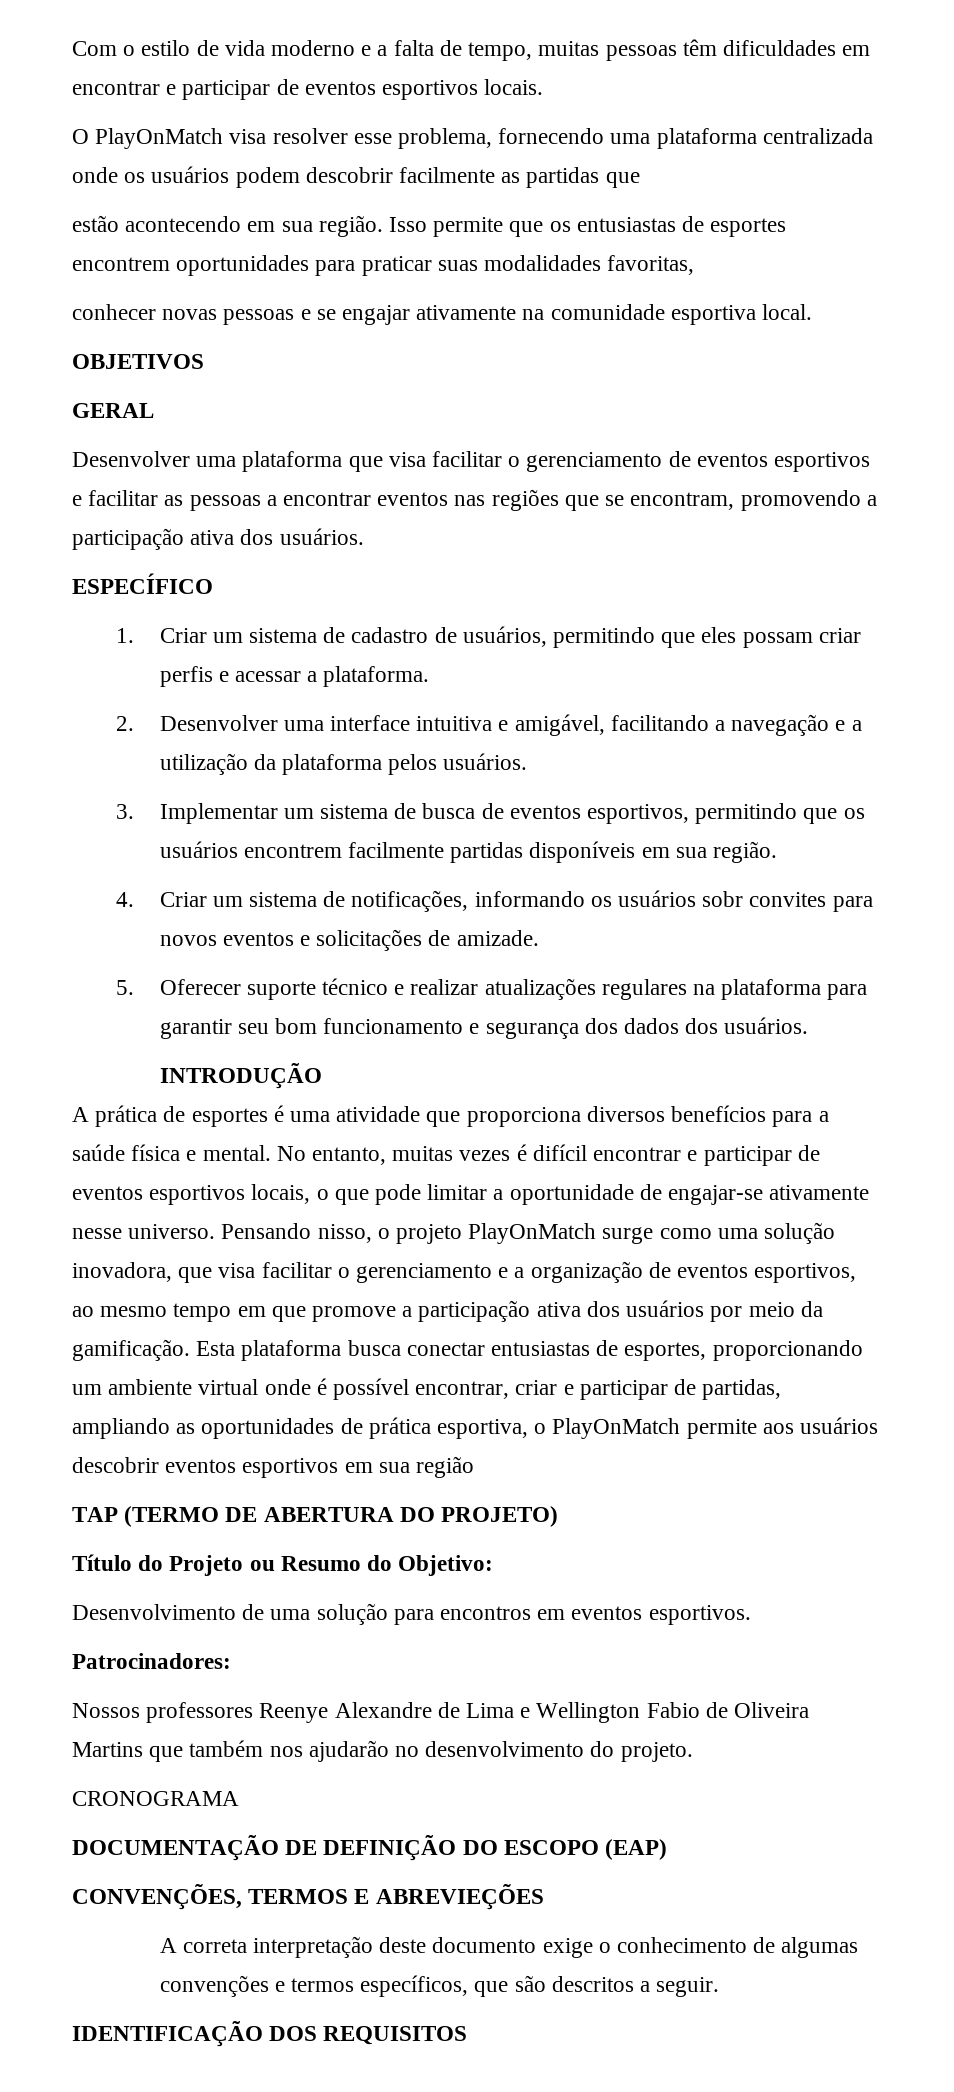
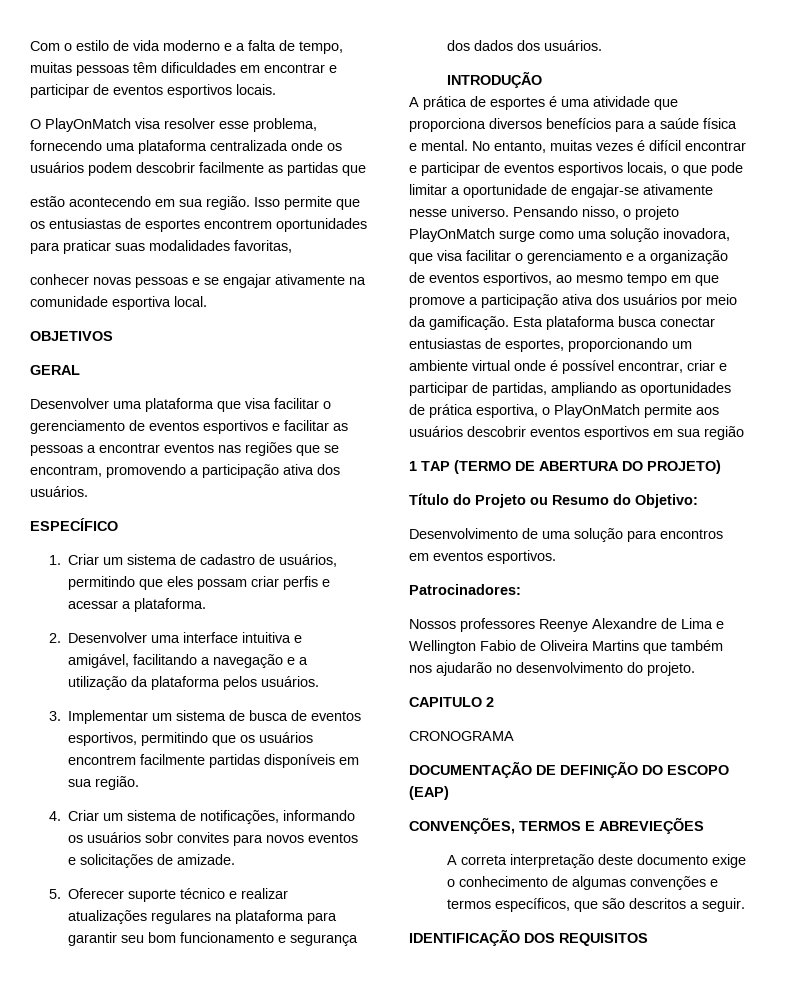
(475, 1467) none -> [409,461,417,471] 1
(693, 1752) none -> [409,697,494,707] // CAPITULO 2

